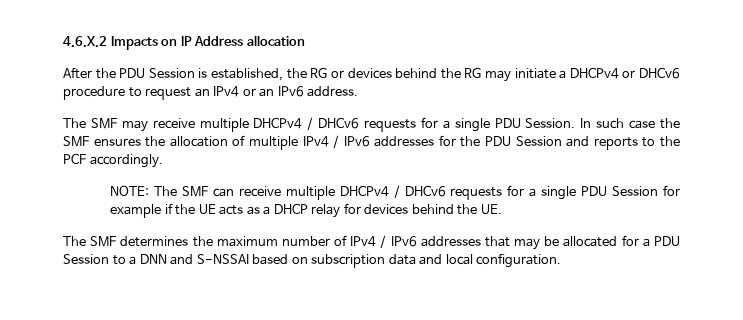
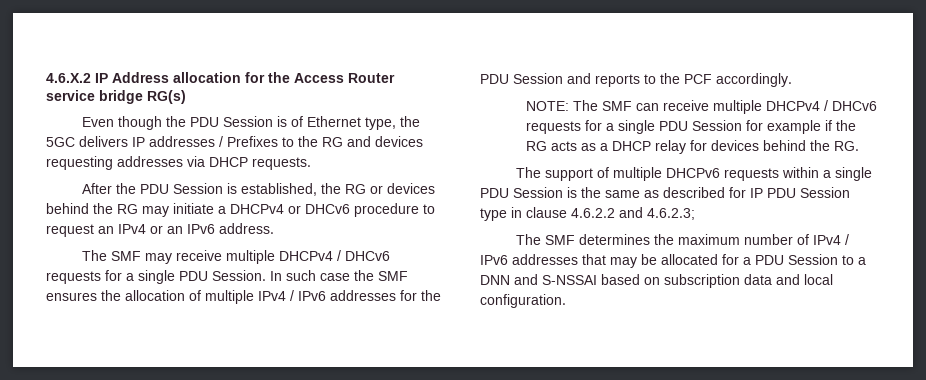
[110,36,178,50] Impacts on -> (91, 78) none
(305, 40) none -> [245,72,395,83] [46,90,186,104] [81,116,420,130] [46,136,423,147] [46,156,311,170] for the Access Router service bridge RG(s) // Even though the PDU Session is of Ethernet type, the 5GC delivers IP addresses / Prefixes to the RG and devices requesting addresses via DHCP requests.
[198,204,216,214] UE -> [526,141,548,151] RG
[480,204,502,214] UE. -> [834,141,860,151] [515,167,872,181] [480,187,850,198] [480,207,695,221] RG. // The support of multiple DHCPv6 requests within a single PDU Session is the same as described for IP PDU Session type in clause 4.6.2.2 and 4.6.2.3;

